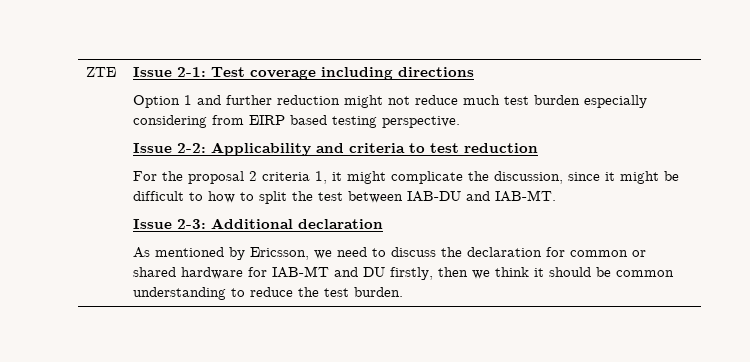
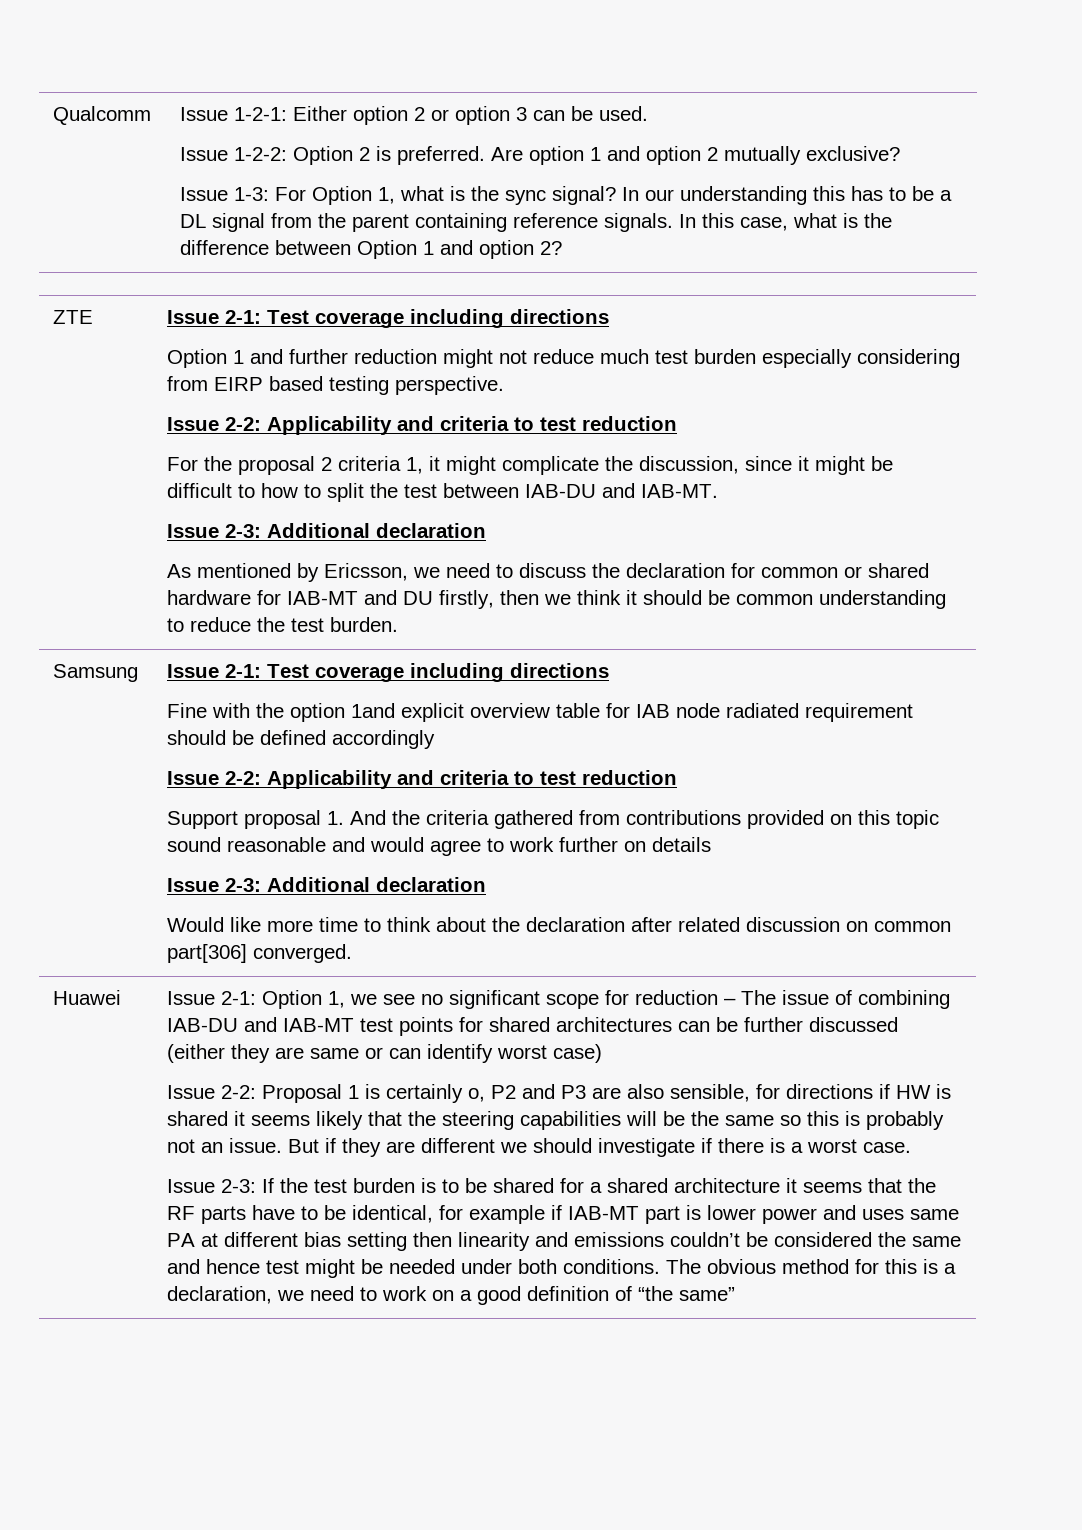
(86, 72) none -> [53,106,152,125] [180,106,649,125] [180,146,901,165] [180,186,953,205] [180,213,893,232] [180,240,563,259] Qualcomm | Issue 1-2-1: Either option 2 or option 3 can be used. // Issue 1-2-2: Option 2 is preferred. Are option 1 and option 2 mutually exclusive? // Issue 1-3: For Option 1, what is the sync signal? In our understanding this has to be a DL signal from the parent containing reference signals. In this case, what is the difference between Option 1 and option 2? //
(404, 292) none -> [53,664,139,682] [167,663,610,682] [167,703,914,722] [167,730,436,749] [167,770,678,789] [167,810,940,829] [167,837,712,856] [167,877,487,892] [167,917,952,932] [167,944,353,963] [53,990,122,1005] [167,990,951,1009] [167,1017,899,1036] [167,1044,603,1063] [167,1084,952,1103] [167,1111,945,1130] [167,1138,912,1157] [167,1178,937,1193] [167,1205,960,1224] [167,1232,962,1251] [167,1259,957,1278] [167,1286,736,1305] // Samsung | Issue 2-1: Test coverage including directions // Fine with the option 1and explicit overview table for IAB node radiated requirement should be defined accordingly // Issue 2-2: Applicability and criteria to test reduction // Support proposal 1. And the criteria gathered from contributions provided on this topic sound reasonable and would agree to work further on details // Issue 2-3: Additional declaration // Would like more time to think about the declaration after related discussion on common part[306] converged. // Huawei | Issue 2-1: Option 1, we see no significant scope for reduction – The issue of combining IAB-DU and IAB-MT test points for shared architectures can be further discussed (either they are same or can identify worst case) // Issue 2-2: Proposal 1 is certainly o, P2 and P3 are also sensible, for directions if HW is shared it seems likely that the steering capabilities will be the same so this is probably not an issue. But if they are different we should investigate if there is a worst case. // Issue 2-3: If the test burden is to be shared for a shared architecture it seems that the RF parts have to be identical, for example if IAB-MT part is lower power and uses same PA at different bias setting then linearity and emissions couldn’t be considered the same and hence test might be needed under both conditions. The obvious method for this is a declaration, we need to work on a good definition of “the same”

